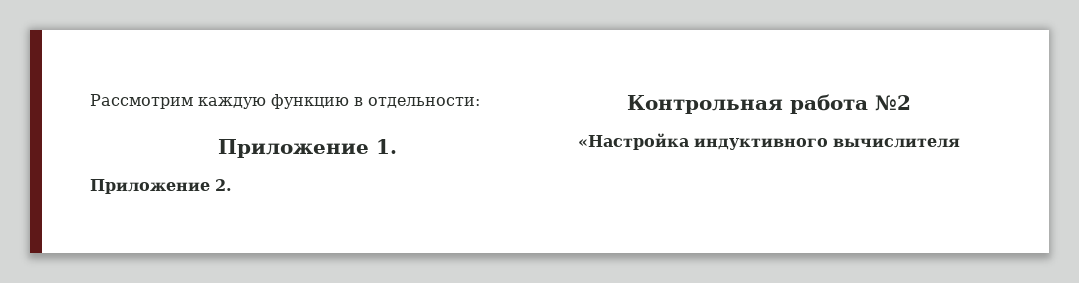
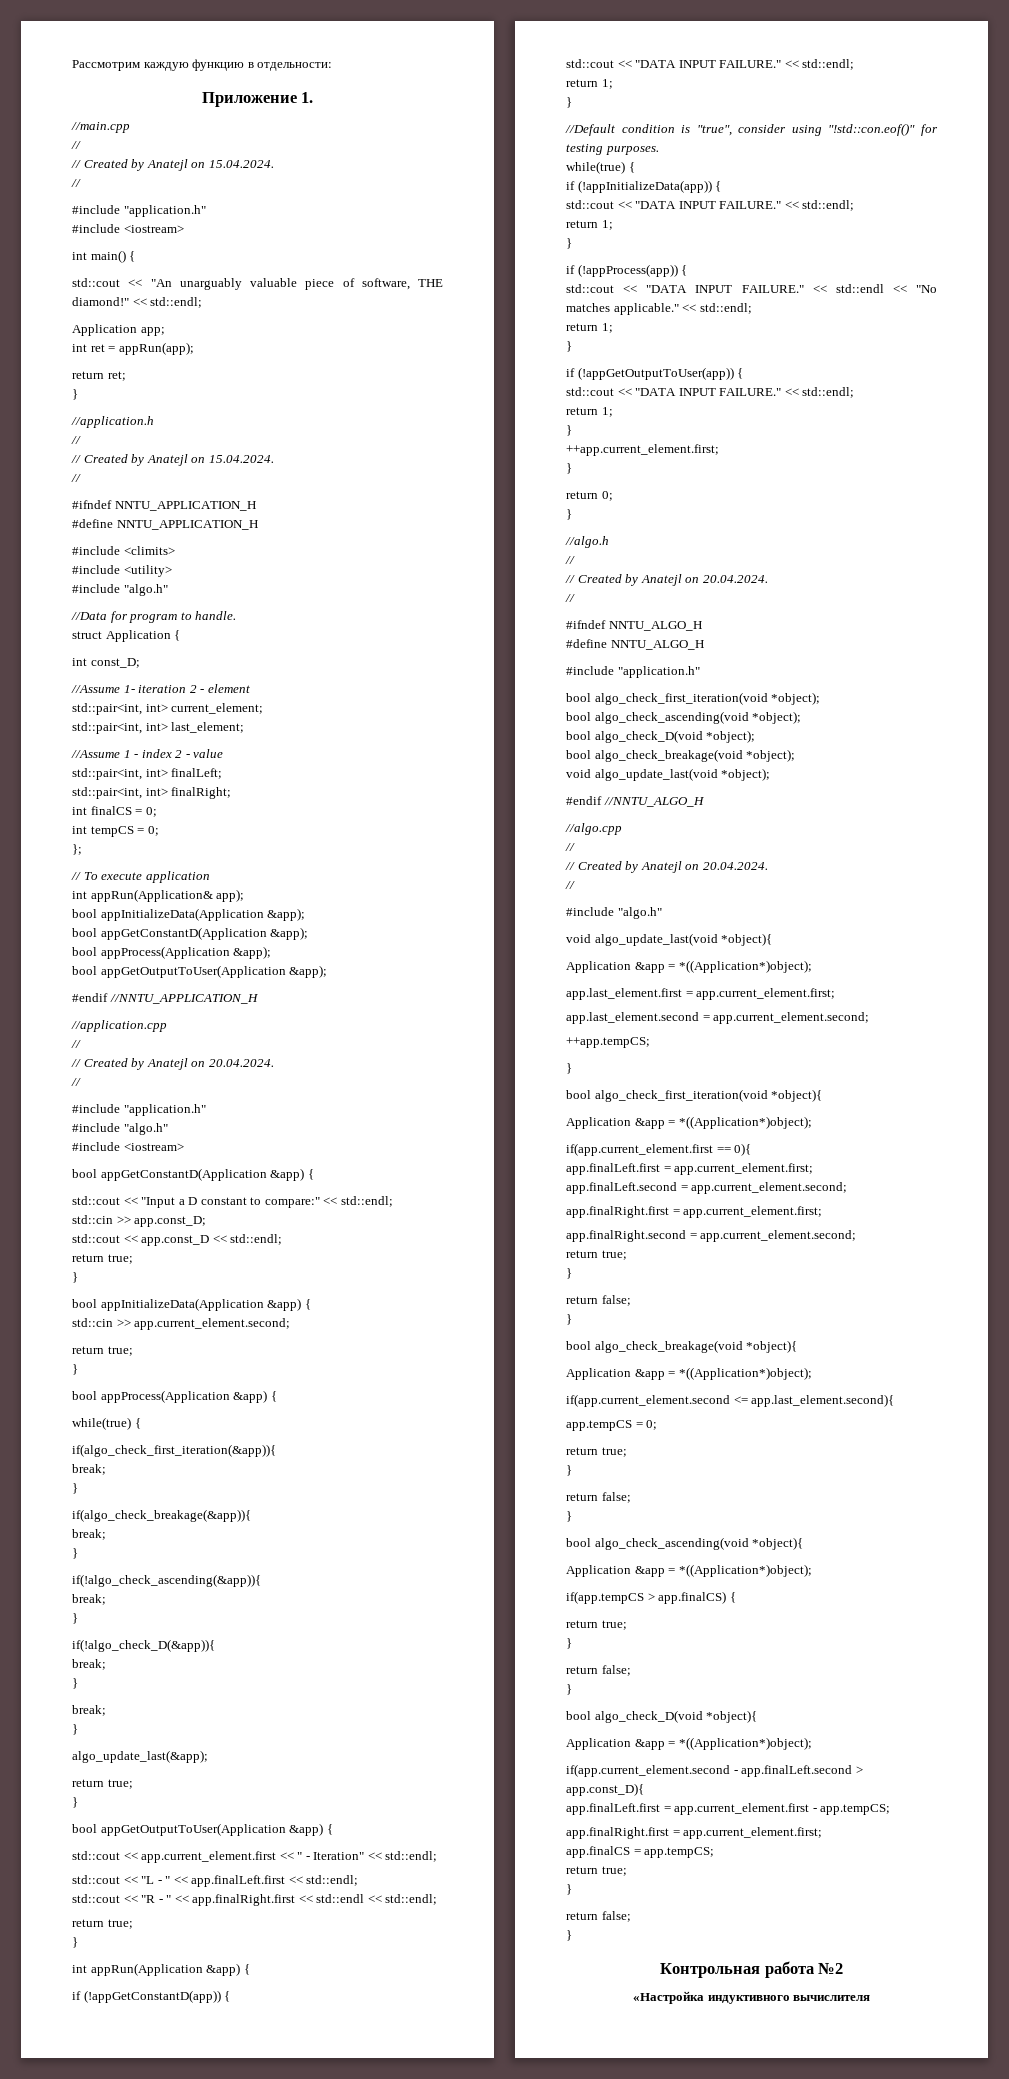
[90,179,232,194] Приложение 2. -> [71,122,130,133] [71,141,81,149] [71,159,274,171] [71,179,81,187] [72,205,206,217] [72,224,184,233] [72,250,136,263] [72,278,443,290] [72,297,203,308] [72,324,165,336] [72,342,194,355] [72,371,126,381] [72,389,78,400] [71,416,154,428] [71,436,81,444] [71,454,274,466] [71,474,81,482] [72,500,256,511] [72,519,258,530] [72,546,175,555] [72,565,172,577] [72,584,168,596] [71,611,237,623] [72,630,181,642] [72,658,140,668] [71,684,250,693] [72,703,264,715] [72,722,245,734] [71,749,224,758] [72,768,223,780] [72,787,232,799] [72,806,157,817] [72,826,159,837] [72,844,82,855] [71,871,210,883] [72,889,245,902] [72,908,306,921] [72,927,309,940] [72,946,272,959] [72,965,328,978] [72,993,258,1004] [71,1020,167,1032] [71,1040,81,1048] [71,1058,274,1070] [71,1078,81,1086] [72,1104,206,1116] [72,1123,168,1135] [72,1142,184,1151] [72,1168,314,1181] [72,1196,393,1208] [72,1215,207,1227] [72,1234,283,1246] [72,1254,133,1264] [72,1272,78,1283] [72,1298,311,1311] [72,1318,291,1330] [72,1346,133,1356] [72,1364,78,1375] [72,1390,277,1403] [72,1417,141,1430] [72,1444,276,1457] [72,1464,106,1475] [72,1483,78,1494] [72,1509,251,1522] [72,1529,106,1540] [72,1548,78,1559] [72,1574,261,1587] [72,1594,106,1605] [72,1613,78,1624] [72,1639,215,1652] [72,1659,106,1670] [72,1678,78,1689] [72,1705,106,1716] [72,1724,78,1735] [72,1750,208,1763] [72,1779,133,1789] [72,1797,78,1808] [72,1823,333,1836] [72,1851,438,1863] [72,1875,359,1887] [72,1894,438,1906] [72,1919,133,1929] [72,1937,78,1948] [72,1963,250,1976] [72,1990,231,2003] [566,59,855,70] [566,79,613,89] [566,97,572,108] [565,123,938,136] [566,144,659,155] [566,161,635,174] [566,180,722,193] [566,200,855,211] [566,220,613,230] [566,238,572,249] [566,264,688,277] [566,284,937,293] [566,303,752,315] [566,323,613,333] [566,341,572,352] [566,367,744,380] [566,387,855,398] [566,407,613,417] [566,425,572,436] [566,444,719,456] [566,463,572,474] [566,491,613,501] [566,509,572,520] [565,536,609,548] [565,556,575,564] [565,574,768,586] [565,594,575,602] [566,620,702,631] [566,639,704,650] [566,666,700,678] [566,692,821,705] [566,711,802,724] [566,730,756,743] [566,749,796,762] [566,768,771,781] [566,796,704,807] [565,823,622,835] [565,843,575,851] [565,861,768,873] [565,881,575,889] [566,907,662,919] [566,933,773,946] [566,960,812,973] [566,988,836,1000] [566,1012,870,1024] [566,1037,650,1048] [566,1063,572,1074] [566,1089,823,1102] [566,1116,812,1129] [566,1143,752,1156] [566,1163,814,1175] [566,1182,848,1194] [566,1206,823,1218] [566,1230,857,1242] [566,1250,627,1260] [566,1268,572,1279] [566,1295,631,1306] [566,1314,572,1325] [566,1340,798,1353] [566,1367,812,1380] [566,1394,895,1407] [566,1420,658,1431] [566,1447,627,1457] [566,1465,572,1476] [566,1492,631,1503] [566,1511,572,1522] [566,1537,804,1550] [566,1564,812,1577] [566,1591,736,1604] [566,1620,627,1630] [566,1638,572,1649] [566,1665,631,1676] [566,1684,572,1695] [566,1710,758,1723] [566,1737,812,1750] [566,1764,863,1777] [566,1783,644,1796] [566,1803,891,1815] [566,1827,823,1839] [566,1846,715,1858] [566,1866,627,1876] [566,1884,572,1895] [566,1911,631,1922] [566,1930,572,1941] //main.cpp // // // // Created by Anatejl on 15.04.2024. // // // #include "application.h" // #include <iostream> // int main() { // std::cout << "An unarguably valuable piece of software, THE diamond!" << std::endl; // Application app; // int ret = appRun(app); // return ret; // } // //application.h // // // // Created by Anatejl on 15.04.2024. // // // #ifndef NNTU_APPLICATION_H // #define NNTU_APPLICATION_H // #include <climits> // #include <utility> // #include "algo.h" // //Data for program to handle. // struct Application { // int const_D; // //Assume 1- iteration 2 - element // std::pair<int, int> current_element; // std::pair<int, int> last_element; // //Assume 1 - index 2 - value // std::pair<int, int> finalLeft; // std::pair<int, int> finalRight; // int finalCS = 0; // int tempCS = 0; // }; // // To execute application // int appRun(Application& app); // bool appInitializeData(Application &app); // bool appGetConstantD(Application &app); // bool appProcess(Application &app); // bool appGetOutputToUser(Application &app); // #endif //NNTU_APPLICATION_H // //application.cpp // // // // Created by Anatejl on 20.04.2024. // // // #include "application.h" // #include "algo.h" // #include <iostream> // bool appGetConstantD(Application &app) { // std::cout << "Input a D constant to compare:" << std::endl; // std::cin >> app.const_D; // std::cout << app.const_D << std::endl; // return true; // } // bool appInitializeData(Application &app) { // std::cin >> app.current_element.second; // return true; // } // bool appProcess(Application &app) { // while(true) { // if(algo_check_first_iteration(&app)){ // break; // } // if(algo_check_breakage(&app)){ // break; // } // if(!algo_check_ascending(&app)){ // break; // } // if(!algo_check_D(&app)){ // break; // } // break; // } // algo_update_last(&app); // return true; // } // bool appGetOutputToUser(Application &app) { // std::cout << app.current_element.first << " - Iteration" << std::endl; // std::cout << "L - " << app.finalLeft.first << std::endl; // std::cout << "R - " << app.finalRight.first << std::endl << std::endl; // return true; // } // int appRun(Application &app) { // if (!appGetConstantD(app)) { // std::cout << "DATA INPUT FAILURE." << std::endl; // return 1; // } // //Default condition is "true", consider using "!std::con.eof()" for testing purposes. // while(true) { // if (!appInitializeData(app)) { // std::cout << "DATA INPUT FAILURE." << std::endl; // return 1; // } // if (!appProcess(app)) { // std::cout << "DATA INPUT FAILURE." << std::endl << "No matches applicable." << std::endl; // return 1; // } // if (!appGetOutputToUser(app)) { // std::cout << "DATA INPUT FAILURE." << std::endl; // return 1; // } // ++app.current_element.first; // } // return 0; // } // //algo.h // // // // Created by Anatejl on 20.04.2024. // // // #ifndef NNTU_ALGO_H // #define NNTU_ALGO_H // #include "application.h" // bool algo_check_first_iteration(void *object); // bool algo_check_ascending(void *object); // bool algo_check_D(void *object); // bool algo_check_breakage(void *object); // void algo_update_last(void *object); // #endif //NNTU_ALGO_H // //algo.cpp // // // // Created by Anatejl on 20.04.2024. // // // #include "algo.h" // void algo_update_last(void *object){ // Application &app = *((Application*)object); // app.last_element.first = app.current_element.first; // app.last_element.second = app.current_element.second; // ++app.tempCS; // } // bool algo_check_first_iteration(void *object){ // Application &app = *((Application*)object); // if(app.current_element.first == 0){ // app.finalLeft.first = app.current_element.first; // app.finalLeft.second = app.current_element.second; // app.finalRight.first = app.current_element.first; // app.finalRight.second = app.current_element.second; // return true; // } // return false; // } // bool algo_check_breakage(void *object){ // Application &app = *((Application*)object); // if(app.current_element.second <= app.last_element.second){ // app.tempCS = 0; // return true; // } // return false; // } // bool algo_check_ascending(void *object){ // Application &app = *((Application*)object); // if(app.tempCS > app.finalCS) { // return true; // } // return false; // } // bool algo_check_D(void *object){ // Application &app = *((Application*)object); // if(app.current_element.second - app.finalLeft.second > app.const_D){ // app.finalLeft.first = app.current_element.first - app.tempCS; // app.finalRight.first = app.current_element.first; // app.finalCS = app.tempCS; // return true; // } // return false; // }

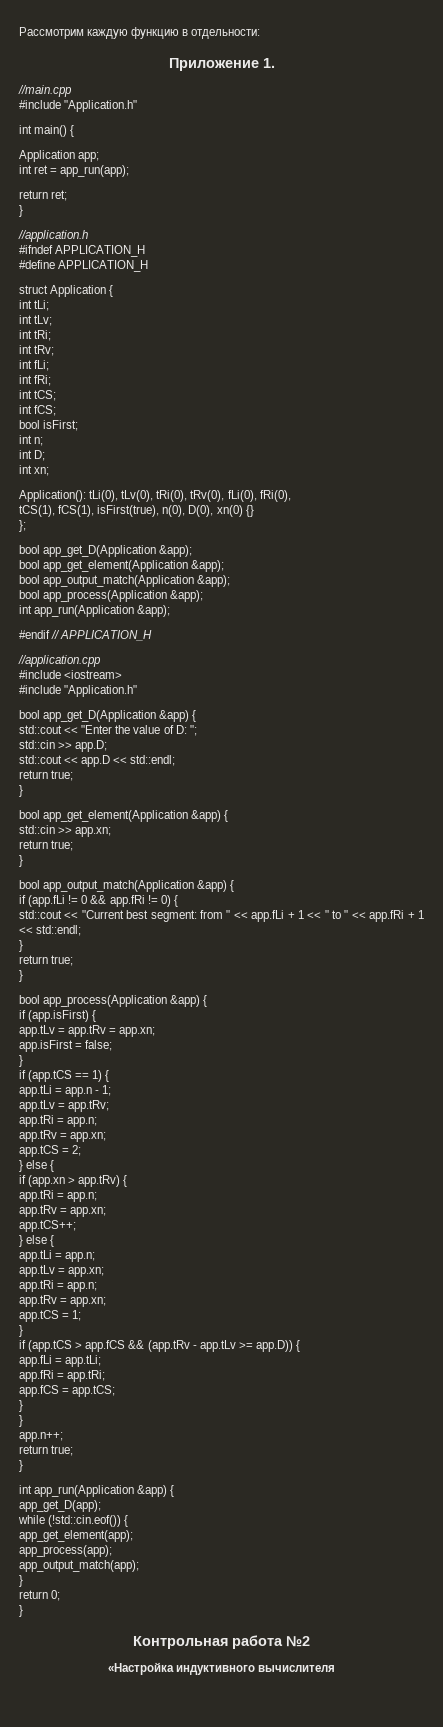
[71,141,81,149] [71,159,274,171] [71,179,81,187] [72,205,206,217] [72,224,184,233] [72,250,136,263] [72,278,443,290] [72,297,203,308] // // // Created by Anatejl on 15.04.2024. // // // #include "application.h" // #include <iostream> // int main() { // std::cout << "An unarguably valuable piece of software, THE diamond!" << std::endl; -> [19,100,138,112] [19,125,75,137] #include "Application.h" // int main() {
[118,342,194,355] appRun(app); -> [60,165,130,177] app_run(app);
[71,436,81,444] [71,454,274,466] [71,474,81,482] [72,500,256,511] [72,519,258,530] [72,546,175,555] [72,565,172,577] [72,584,168,596] [71,611,237,623] [72,630,181,642] [72,658,140,668] [71,684,250,693] [72,703,264,715] [72,722,245,734] [71,749,224,758] [72,768,223,780] [72,787,232,799] [72,806,157,817] [72,826,159,837] [72,844,82,855] [71,871,210,883] [72,889,245,902] [72,908,306,921] [72,927,309,940] [72,946,272,959] [72,965,286,978] // // // // Created by Anatejl on 15.04.2024. // // // #ifndef NNTU_APPLICATION_H // #define NNTU_APPLICATION_H // #include <climits> // #include <utility> // #include "algo.h" // //Data for program to handle. // struct Application { // int const_D; // //Assume 1- iteration 2 - element // std::pair<int, int> current_element; // std::pair<int, int> last_element; // //Assume 1 - index 2 - value // std::pair<int, int> finalLeft; // std::pair<int, int> finalRight; // int finalCS = 0; // int tempCS = 0; // }; // // To execute application // int appRun(Application& app); // bool appInitializeData(Application &app); // bool appGetConstantD(Application &app); // bool appProcess(Application &app); // bool appGetOutputToUser(Application -> [19,245,146,257] [19,260,149,272] [19,285,114,297] [19,300,50,311] [19,315,53,326] [19,330,52,341] [19,345,55,356] [19,360,50,371] [19,375,52,386] [19,390,57,401] [19,405,57,416] [19,420,79,431] [19,435,44,446] [19,450,46,461] [19,465,50,476] [19,490,291,502] [19,505,254,517] [19,520,26,532] [19,545,193,557] [19,560,225,572] [19,575,231,587] [19,590,204,602] [19,605,135,617] // #ifndef APPLICATION_H // #define APPLICATION_H // struct Application { // int tLi; // int tLv; // int tRi; // int tRv; // int fLi; // int fRi; // int tCS; // int fCS; // bool isFirst; // int n; // int D; // int xn; // Application(): tLi(0), tLv(0), tRi(0), tRv(0), fLi(0), fRi(0), // tCS(1), fCS(1), isFirst(true), n(0), D(0), xn(0) {} // }; // bool app_get_D(Application &app); // bool app_get_element(Application &app); // bool app_output_match(Application &app); // bool app_process(Application &app); // int app_run(Application
[109,994,258,1004] //NNTU_APPLICATION_H -> [51,630,153,641] // APPLICATION_H
[71,1040,81,1048] [71,1058,274,1070] [71,1078,81,1086] [72,1104,206,1116] [72,1123,168,1135] [72,1142,184,1151] [72,1168,314,1181] [72,1196,393,1208] [72,1215,207,1227] [72,1234,210,1246] // // // // Created by Anatejl on 20.04.2024. // // // #include "application.h" // #include "algo.h" // #include <iostream> // bool appGetConstantD(Application &app) { // std::cout << "Input a D constant to compare:" << std::endl; // std::cin >> app.const_D; // std::cout << app.const_D -> [19,670,123,679] [19,685,138,697] [19,710,197,722] [19,725,197,736] [19,740,108,752] [19,755,111,767] // #include <iostream> // #include "Application.h" // bool app_get_D(Application &app) { // std::cout << "Enter the value of D: "; // std::cin >> app.D; // std::cout << app.D
[100,1298,264,1311] appInitializeData(Application -> [43,810,189,822] app_get_element(Application
[134,1318,291,1330] [72,1346,133,1356] [72,1364,78,1375] [72,1390,277,1403] [72,1417,141,1430] [72,1444,276,1457] [72,1464,106,1475] [72,1483,78,1494] [72,1509,251,1522] [72,1529,106,1540] [72,1548,78,1559] [72,1574,261,1587] [72,1594,106,1605] [72,1613,78,1624] [72,1639,215,1652] [72,1659,106,1670] [72,1678,78,1689] [72,1705,106,1716] [72,1724,78,1735] [72,1750,208,1763] [72,1779,133,1789] [72,1797,78,1808] [72,1823,333,1836] [72,1851,438,1863] [72,1875,359,1887] [72,1894,438,1906] app.current_element.second; // return true; // } // bool appProcess(Application &app) { // while(true) { // if(algo_check_first_iteration(&app)){ // break; // } // if(algo_check_breakage(&app)){ // break; // } // if(!algo_check_ascending(&app)){ // break; // } // if(!algo_check_D(&app)){ // break; // } // break; // } // algo_update_last(&app); // return true; // } // bool appGetOutputToUser(Application &app) { // std::cout << app.current_element.first << " - Iteration" << std::endl; // std::cout << "L - " << app.finalLeft.first << std::endl; // std::cout << "R - " << app.finalRight.first << std::endl << std::endl; -> [75,827,112,837] [19,840,74,851] [19,855,23,867] [19,880,235,892] [19,895,178,907] [19,910,425,922] [19,925,82,936] [19,940,23,952] [19,955,74,966] [19,970,23,982] [19,995,208,1007] [19,1010,97,1022] [19,1025,156,1037] [19,1040,113,1052] [19,1055,23,1067] [19,1070,110,1082] [19,1085,112,1097] [19,1100,110,1112] [19,1115,98,1127] [19,1130,107,1142] [19,1145,82,1157] [19,1160,55,1172] [19,1175,128,1187] [19,1190,98,1202] [19,1205,107,1217] [19,1220,76,1232] [19,1235,55,1247] [19,1250,96,1262] [19,1265,105,1277] [19,1280,98,1292] [19,1295,107,1307] [19,1310,82,1322] [19,1325,23,1337] [19,1340,301,1352] [19,1355,102,1367] [19,1370,106,1382] [19,1385,116,1397] [19,1400,23,1412] [19,1415,23,1427] [19,1432,63,1442] app.xn; // return true; // } // bool app_output_match(Application &app) { // if (app.fLi != 0 && app.fRi != 0) { // std::cout << "Current best segment: from " << app.fLi + 1 << " to " << app.fRi + 1 << std::endl; // } // return true; // } // bool app_process(Application &app) { // if (app.isFirst) { // app.tLv = app.tRv = app.xn; // app.isFirst = false; // } // if (app.tCS == 1) { // app.tLi = app.n - 1; // app.tLv = app.tRv; // app.tRi = app.n; // app.tRv = app.xn; // app.tCS = 2; // } else { // if (app.xn > app.tRv) { // app.tRi = app.n; // app.tRv = app.xn; // app.tCS++; // } else { // app.tLi = app.n; // app.tLv = app.xn; // app.tRi = app.n; // app.tRv = app.xn; // app.tCS = 1; // } // if (app.tCS > app.fCS && (app.tRv - app.tLv >= app.D)) { // app.fLi = app.tLi; // app.fRi = app.tRi; // app.fCS = app.tCS; // } // } // app.n++;
[90,1963,250,1976] [72,1990,231,2003] [566,59,855,70] [566,79,613,89] [566,97,572,108] [565,123,938,136] [566,144,659,155] [566,161,635,174] [566,180,722,193] [566,200,855,211] [566,220,613,230] [566,238,572,249] [566,264,688,277] [566,284,937,293] [566,303,752,315] [566,323,613,333] [566,341,572,352] [566,367,744,380] [566,387,855,398] [566,407,613,417] [566,425,572,436] [566,444,719,456] [566,463,572,474] [566,491,613,501] [566,509,572,520] [565,536,609,548] [565,556,575,564] [565,574,768,586] [565,594,575,602] [566,620,702,631] [566,639,704,650] [566,666,700,678] [566,692,821,705] [566,711,802,724] [566,730,756,743] [566,749,796,762] [566,768,771,781] [566,796,704,807] [565,823,622,835] [565,843,575,851] [565,861,768,873] [565,881,575,889] [566,907,662,919] [566,933,773,946] [566,960,812,973] [566,988,836,1000] [566,1012,870,1024] [566,1037,650,1048] [566,1063,572,1074] [566,1089,823,1102] [566,1116,812,1129] [566,1143,752,1156] [566,1163,814,1175] [566,1182,848,1194] [566,1206,823,1218] [566,1230,857,1242] [566,1250,627,1260] [566,1268,572,1279] [566,1295,631,1306] [566,1314,572,1325] [566,1340,798,1353] [566,1367,812,1380] [566,1394,895,1407] [566,1420,658,1431] [566,1447,627,1457] [566,1465,572,1476] [566,1492,631,1503] [566,1511,572,1522] [566,1537,804,1550] [566,1564,812,1577] [566,1591,736,1604] [566,1620,627,1630] [566,1638,572,1649] [566,1665,631,1676] [566,1684,572,1695] [566,1710,758,1723] [566,1737,812,1750] [566,1764,863,1777] [566,1783,644,1796] [566,1803,891,1815] [566,1827,823,1839] [566,1846,715,1858] [566,1866,627,1876] [566,1884,572,1895] [566,1911,631,1922] appRun(Application &app) { // if (!appGetConstantD(app)) { // std::cout << "DATA INPUT FAILURE." << std::endl; // return 1; // } // //Default condition is "true", consider using "!std::con.eof()" for testing purposes. // while(true) { // if (!appInitializeData(app)) { // std::cout << "DATA INPUT FAILURE." << std::endl; // return 1; // } // if (!appProcess(app)) { // std::cout << "DATA INPUT FAILURE." << std::endl << "No matches applicable." << std::endl; // return 1; // } // if (!appGetOutputToUser(app)) { // std::cout << "DATA INPUT FAILURE." << std::endl; // return 1; // } // ++app.current_element.first; // } // return 0; // } // //algo.h // // // // Created by Anatejl on 20.04.2024. // // // #ifndef NNTU_ALGO_H // #define NNTU_ALGO_H // #include "application.h" // bool algo_check_first_iteration(void *object); // bool algo_check_ascending(void *object); // bool algo_check_D(void *object); // bool algo_check_breakage(void *object); // void algo_update_last(void *object); // #endif //NNTU_ALGO_H // //algo.cpp // // // // Created by Anatejl on 20.04.2024. // // // #include "algo.h" // void algo_update_last(void *object){ // Application &app = *((Application*)object); // app.last_element.first = app.current_element.first; // app.last_element.second = app.current_element.second; // ++app.tempCS; // } // bool algo_check_first_iteration(void *object){ // Application &app = *((Application*)object); // if(app.current_element.first == 0){ // app.finalLeft.first = app.current_element.first; // app.finalLeft.second = app.current_element.second; // app.finalRight.first = app.current_element.first; // app.finalRight.second = app.current_element.second; // return true; // } // return false; // } // bool algo_check_breakage(void *object){ // Application &app = *((Application*)object); // if(app.current_element.second <= app.last_element.second){ // app.tempCS = 0; // return true; // } // return false; // } // bool algo_check_ascending(void *object){ // Application &app = *((Application*)object); // if(app.tempCS > app.finalCS) { // return true; // } // return false; // } // bool algo_check_D(void *object){ // Application &app = *((Application*)object); // if(app.current_element.second - app.finalLeft.second > app.const_D){ // app.finalLeft.first = app.current_element.first - app.tempCS; // app.finalRight.first = app.current_element.first; // app.finalCS = app.tempCS; // return true; // } // return false; -> [34,1485,175,1497] [19,1500,101,1512] [18,1515,129,1527] [19,1530,133,1542] [19,1545,112,1557] [19,1560,139,1572] [19,1575,23,1587] [19,1590,61,1601] app_run(Application &app) { // app_get_D(app); // while (!std::cin.eof()) { // app_get_element(app); // app_process(app); // app_output_match(app); // } // return 0;

